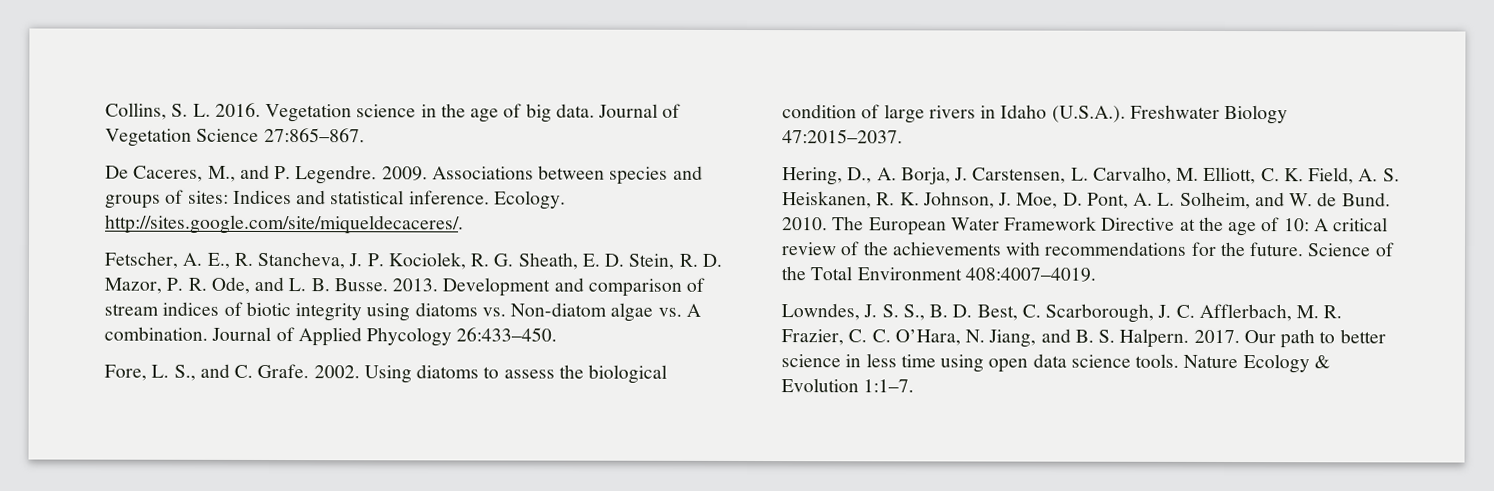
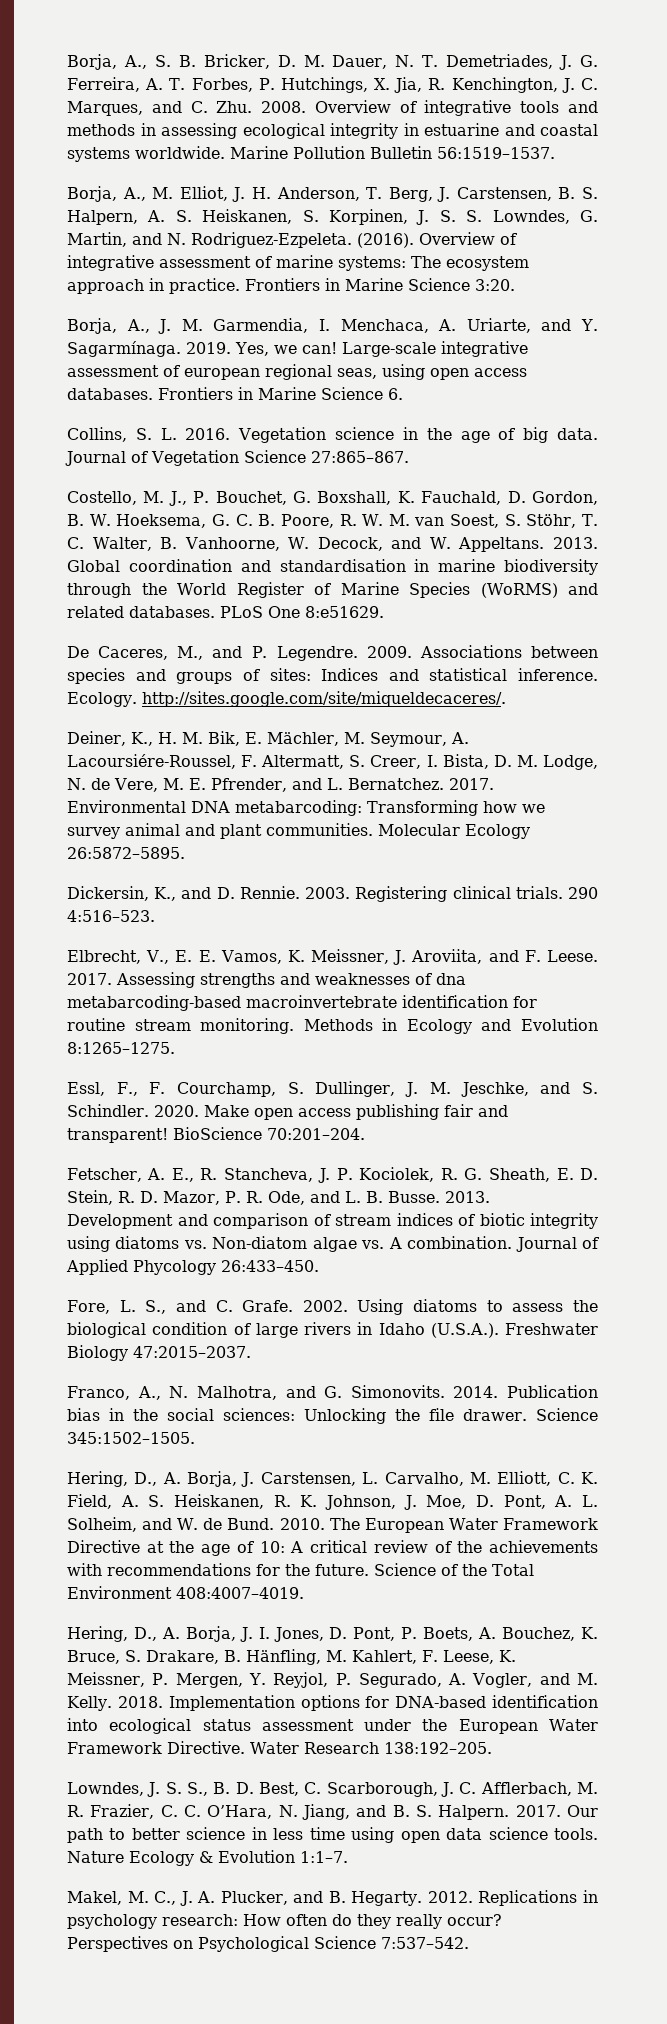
(105, 111) none -> [67,54,599,70] [67,77,598,93] [67,100,598,116] [67,123,598,139] [67,146,555,162] [67,186,599,202] [67,209,598,225] [67,232,517,248] [67,255,529,271] [67,278,515,294] [67,318,599,334] [67,341,528,357] [67,364,527,380] [67,387,403,400] Borja, A., S. B. Bricker, D. M. Dauer, N. T. Demetriades, J. G. Ferreira, A. T. Forbes, P. Hutchings, X. Jia, R. Kenchington, J. C. Marques, and C. Zhu. 2008. Overview of integrative tools and methods in assessing ecological integrity in estuarine and coastal systems worldwide. Marine Pollution Bulletin 56:1519–1537. // Borja, A., M. Elliot, J. H. Anderson, T. Berg, J. Carstensen, B. S. Halpern, A. S. Heiskanen, S. Korpinen, J. S. S. Lowndes, G. Martin, and N. Rodriguez-Ezpeleta. (2016). Overview of integrative assessment of marine systems: The ecosystem approach in practice. Frontiers in Marine Science 3:20. // Borja, A., J. M. Garmendia, I. Menchaca, A. Uriarte, and Y. Sagarmínaga. 2019. Yes, we can! Large-scale integrative assessment of european regional seas, using open access databases. Frontiers in Marine Science 6. //
(365, 135) none -> [67,491,598,506] [67,514,599,528] [67,537,598,552] [67,559,598,575] [67,582,598,598] [67,606,384,618] // Costello, M. J., P. Bouchet, G. Boxshall, K. Fauchald, D. Gordon, B. W. Hoeksema, G. C. B. Poore, R. W. M. van Soest, S. Stöhr, T. C. Walter, B. Vanhoorne, W. Decock, and W. Appeltans. 2013. Global coordination and standardisation in marine biodiversity through the World Register of Marine Species (WoRMS) and related databases. PLoS One 8:e51629.
(464, 224) none -> [67,731,469,747] [67,754,599,770] [67,778,494,792] [67,800,545,816] [67,823,530,839] [67,847,185,859] [67,886,598,902] [67,910,155,922] [67,949,599,965] [67,972,466,988] [67,995,537,1011] [67,1018,598,1034] [67,1042,175,1054] [67,1081,599,1097] [67,1104,508,1120] [67,1127,365,1143] // Deiner, K., H. M. Bik, E. Mächler, M. Seymour, A. Lacoursiére‐Roussel, F. Altermatt, S. Creer, I. Bista, D. M. Lodge, N. de Vere, M. E. Pfrender, and L. Bernatchez. 2017. Environmental DNA metabarcoding: Transforming how we survey animal and plant communities. Molecular Ecology 26:5872–5895. // Dickersin, K., and D. Rennie. 2003. Registering clinical trials. 290 4:516–523. // Elbrecht, V., E. E. Vamos, K. Meissner, J. Aroviita, and F. Leese. 2017. Assessing strengths and weaknesses of dna metabarcoding-based macroinvertebrate identification for routine stream monitoring. Methods in Ecology and Evolution 8:1265–1275. // Essl, F., F. Courchamp, S. Dullinger, J. M. Jeschke, and S. Schindler. 2020. Make open access publishing fair and transparent! BioScience 70:201–204.
(903, 136) none -> [67,1385,598,1400] [67,1408,598,1424] [67,1432,195,1444] // Franco, A., N. Malhotra, and G. Simonovits. 2014. Publication bias in the social sciences: Unlocking the file drawer. Science 345:1502–1505.
(1096, 274) none -> [67,1626,598,1642] [67,1649,516,1665] [67,1672,598,1688] [67,1695,598,1711] [67,1718,599,1734] [67,1741,492,1754] // Hering, D., A. Borja, J. I. Jones, D. Pont, P. Boets, A. Bouchez, K. Bruce, S. Drakare, B. Hänfling, M. Kahlert, F. Leese, K. Meissner, P. Mergen, Y. Reyjol, P. Segurado, A. Vogler, and M. Kelly. 2018. Implementation options for DNA-based identification into ecological status assessment under the European Water Framework Directive. Water Research 138:192–205.
(915, 386) none -> [67,1890,599,1906] [67,1914,502,1929] [67,1936,469,1952] // Makel, M. C., J. A. Plucker, and B. Hegarty. 2012. Replications in psychology research: How often do they really occur? Perspectives on Psychological Science 7:537–542.

